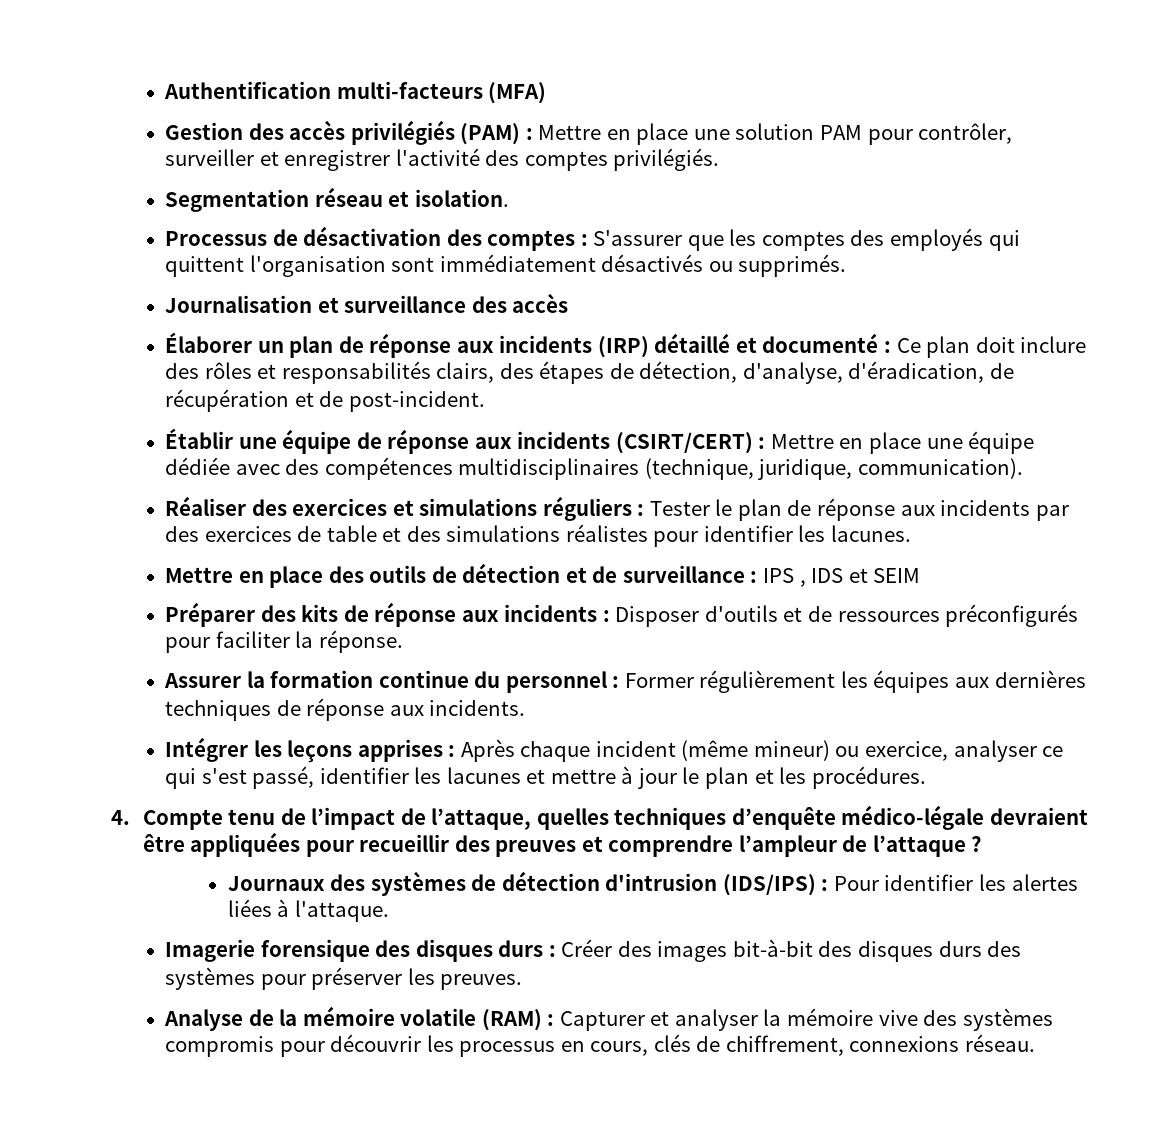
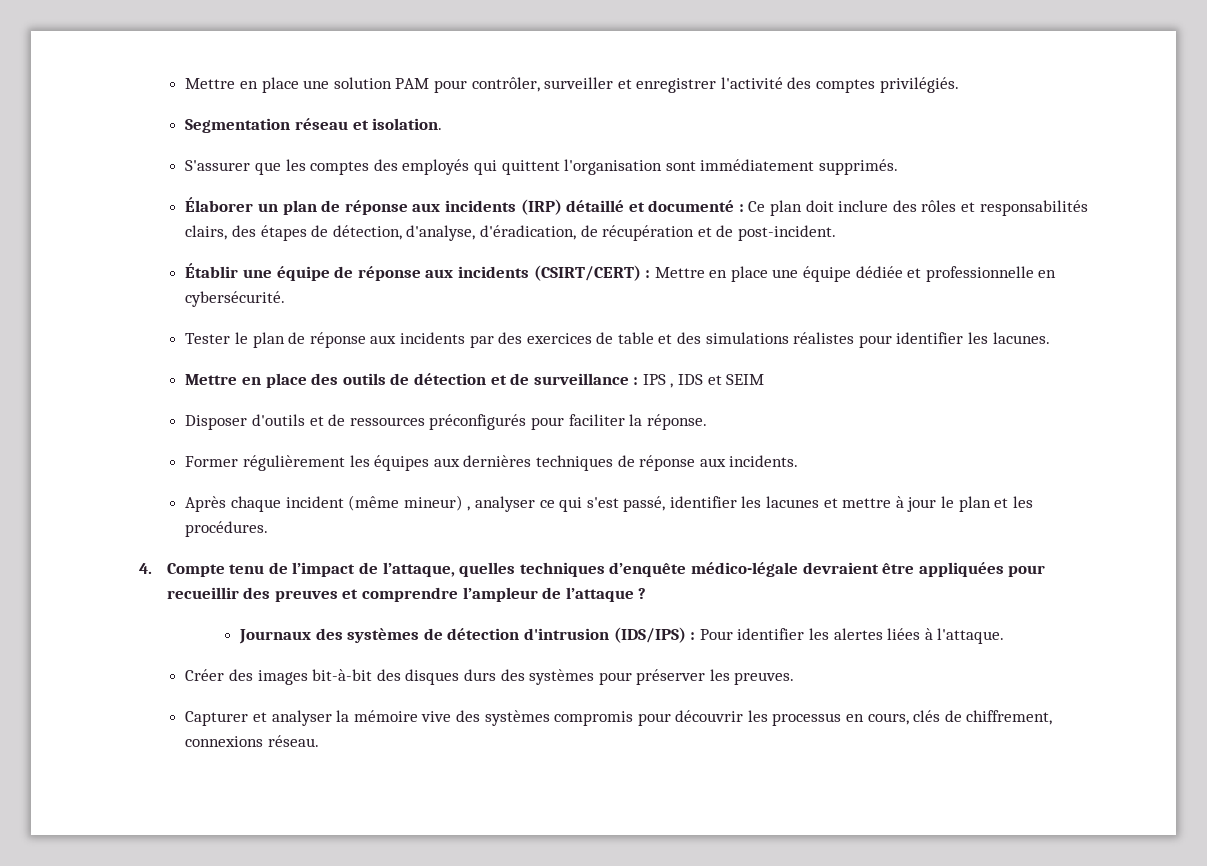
[164,81,547,104] [165,120,533,145] Authentification multi-facteurs (MFA) // Gestion des accès privilégiés (PAM) : -> (185, 83) none
[165,226,588,251] Processus de désactivation des comptes : -> (443, 124) none
[601,254,733,272] désactivés ou -> (815, 165) none
[165,293,569,313] // Journalisation et surveillance des accès -> (898, 167) none
[235,457,1023,480] [165,496,645,521] avec des compétences multidisciplinaires (technique, juridique, communication). // Réaliser des exercices et simulations réguliers : -> [907,266,1057,282] [185,291,286,307] et professionnelle en cybersécurité. //
[165,602,610,627] Préparer des kits de réponse aux incidents : -> (765, 379) none
[164,670,620,693] Assurer la formation continue du personnel : -> (707, 422) none
[165,737,456,763] Intégrer les leçons apprises : -> (799, 461) none
[835,741,948,761] ou exercice, -> [467,506,471,511] ,
[165,939,556,962] Imagerie forensique des disques durs : -> (1005, 636) none
[164,1006,555,1031] Analyse de la mémoire volatile (RAM) : -> (795, 678) none

